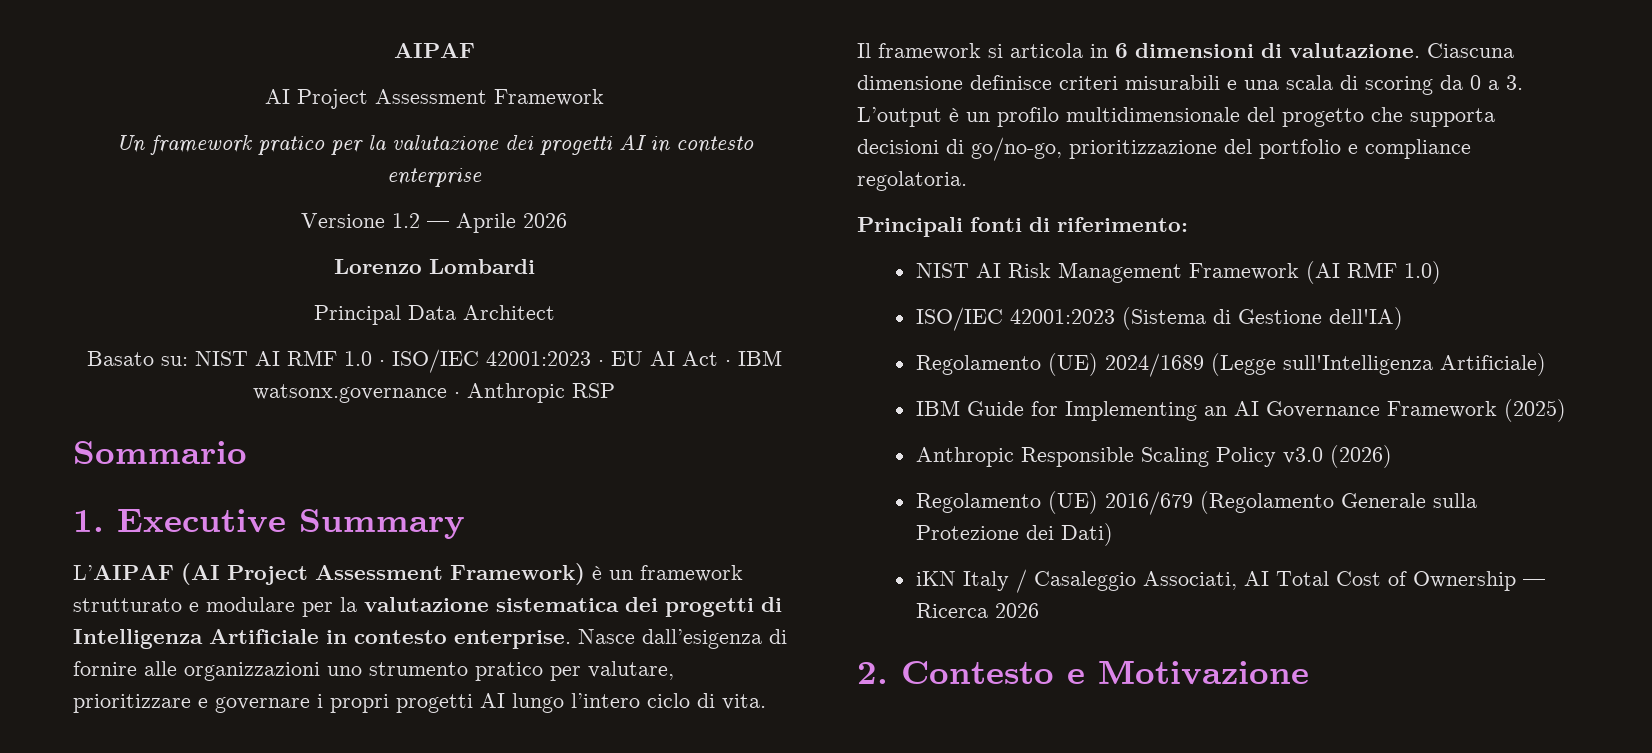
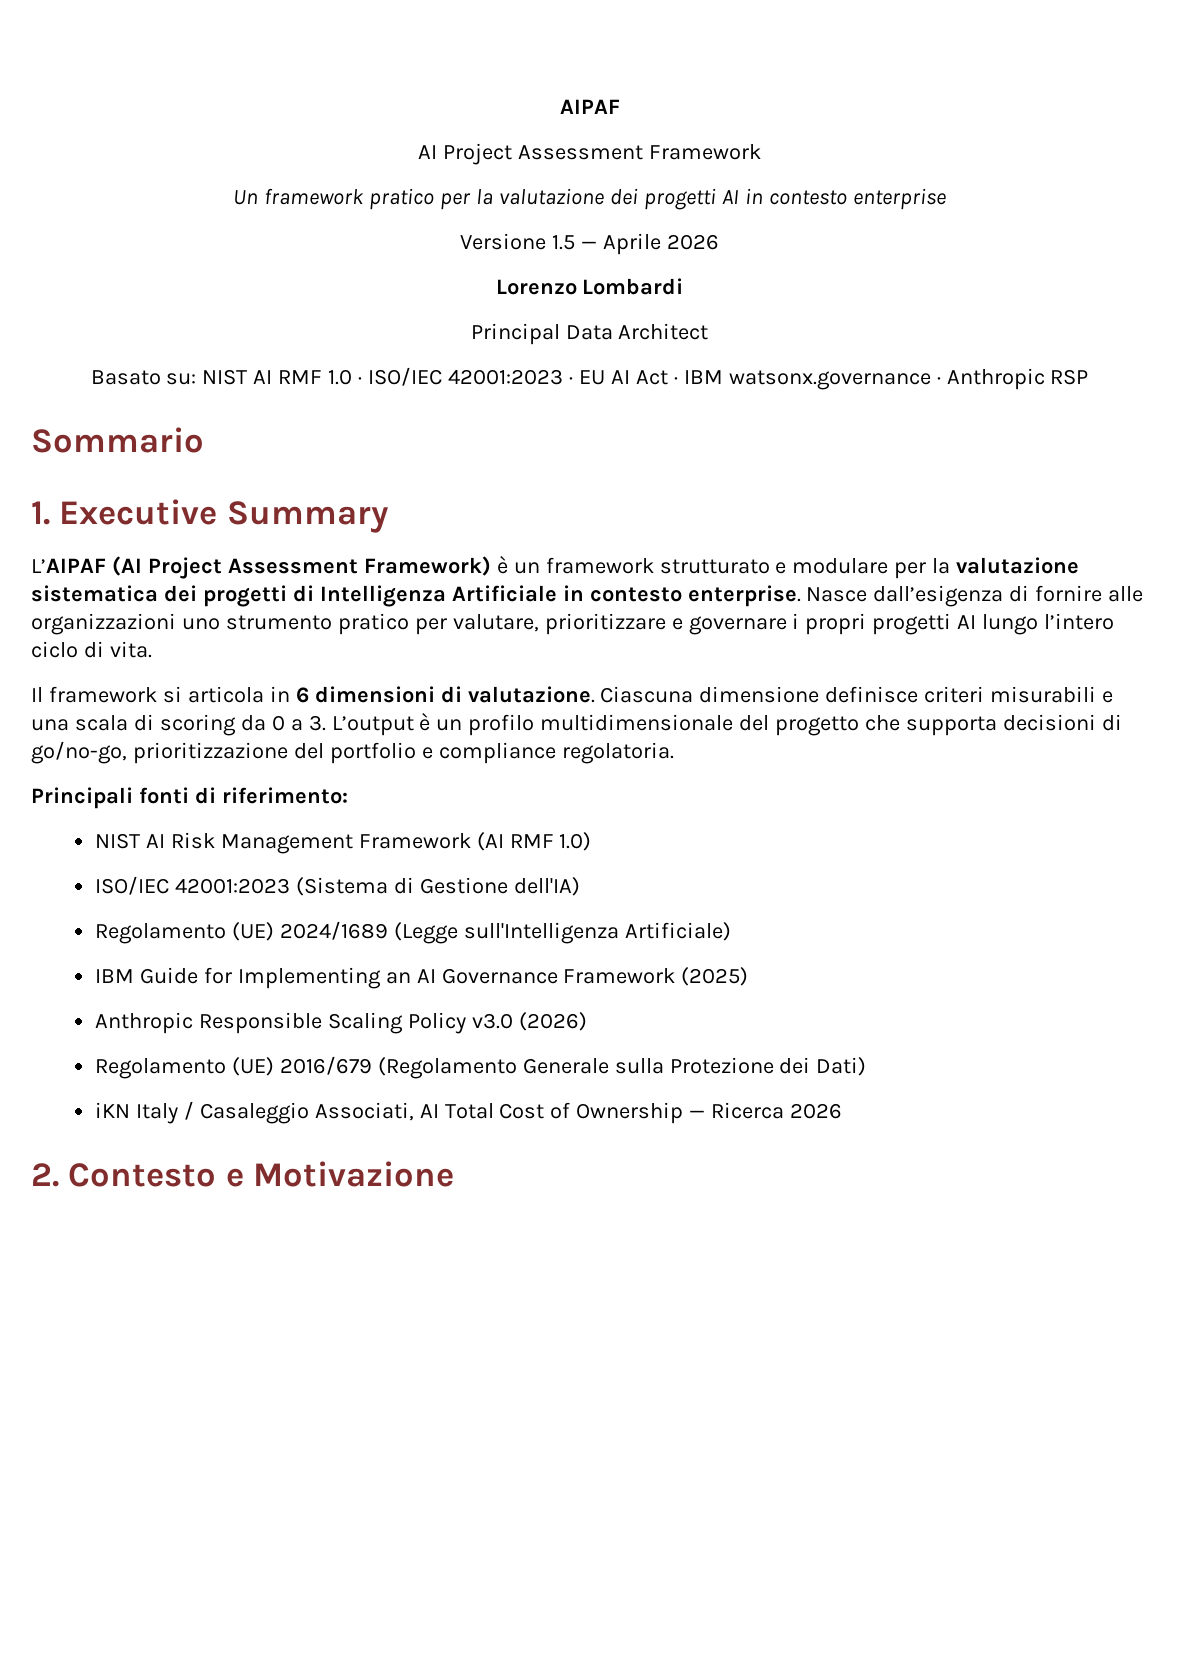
[392,213,420,228] 1.2 -> [552,235,576,250] 1.5

